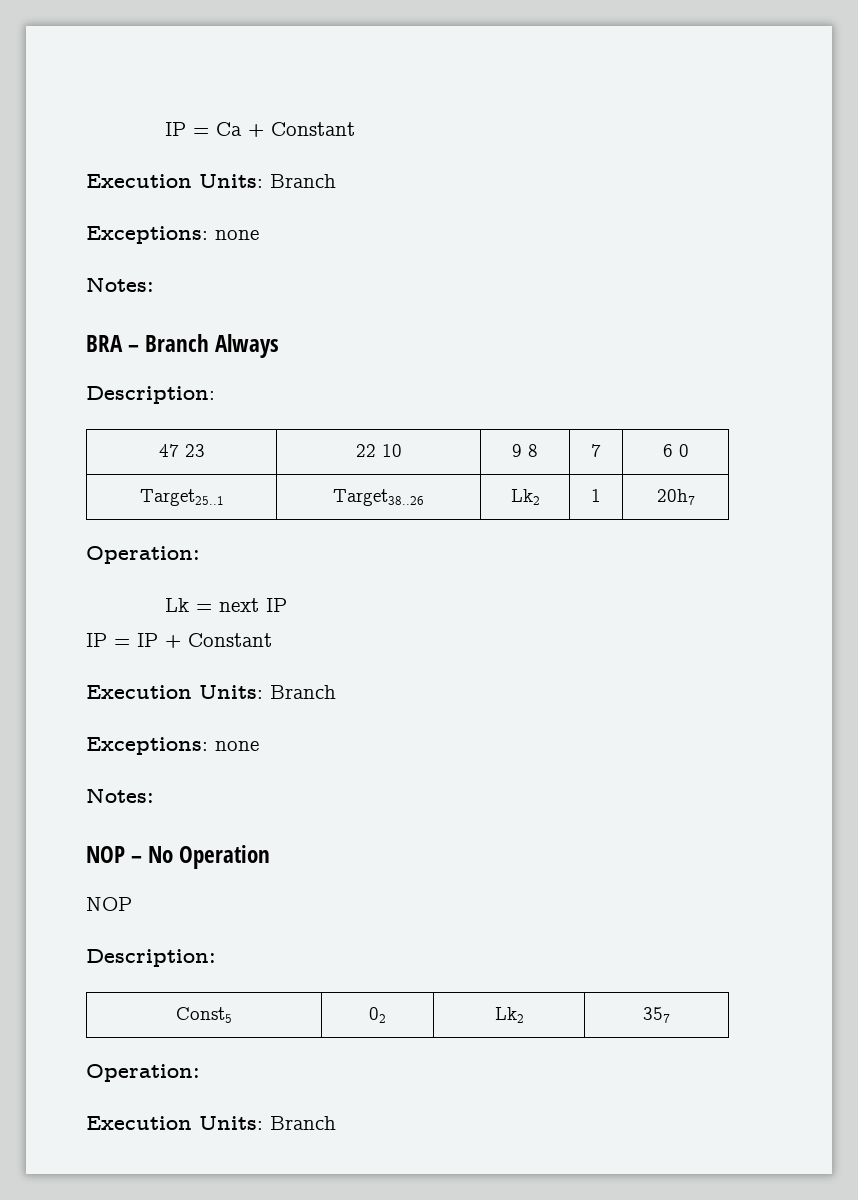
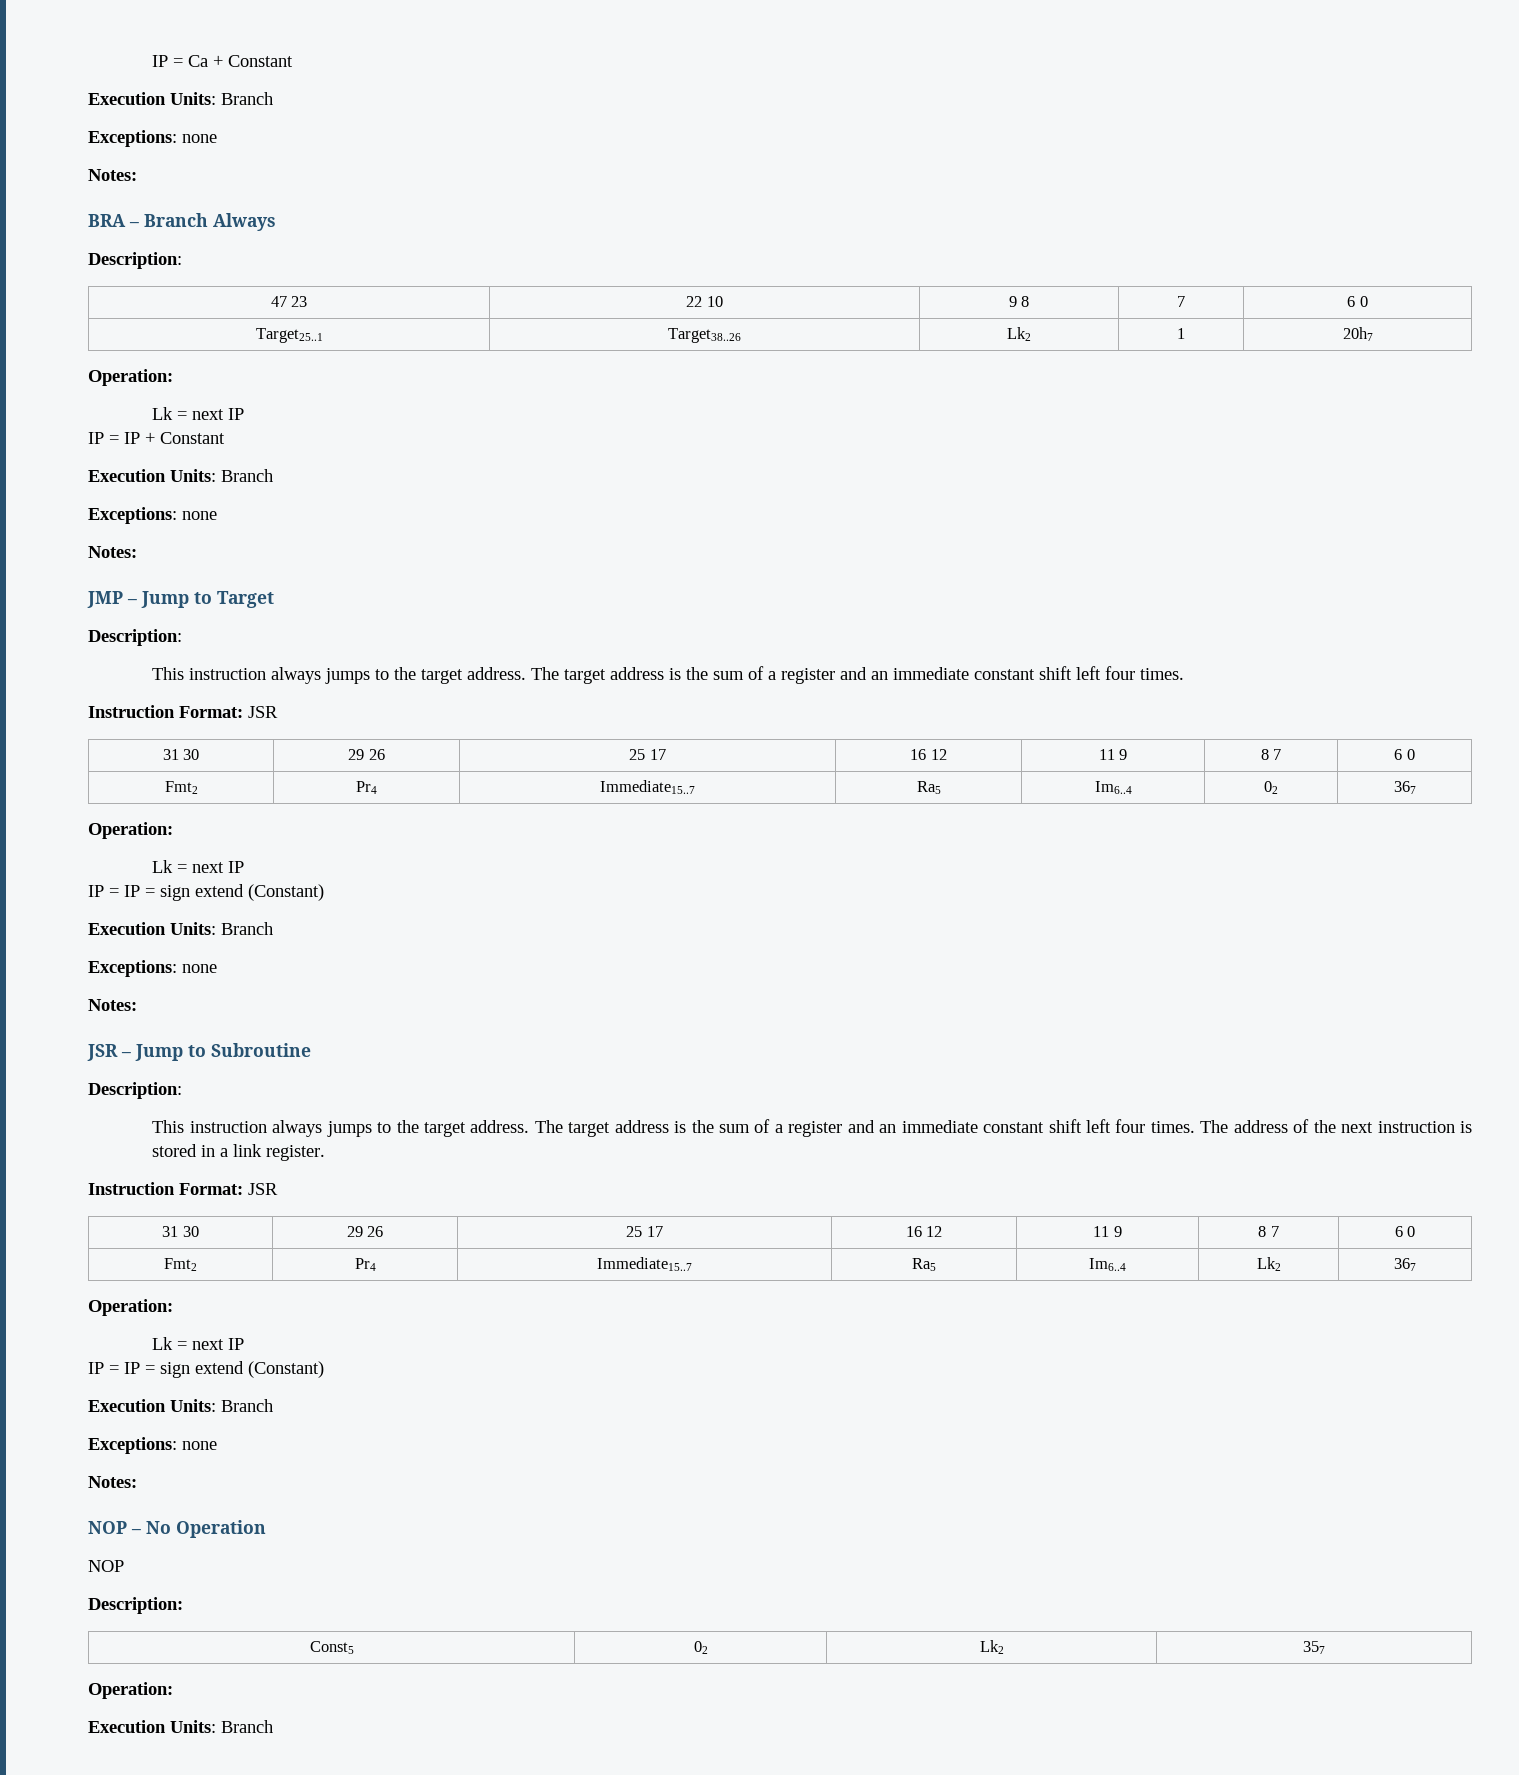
(154, 795) none -> [87,591,274,608] [88,629,182,646] [152,666,1185,684] [88,705,278,718] [162,749,200,760] [348,749,385,760] [629,749,666,760] [910,749,947,760] [1098,749,1128,760] [1260,749,1282,760] [1394,749,1415,760] [164,781,198,794] [356,781,377,794] [600,780,695,794] [916,781,941,794] [1094,781,1132,794] [1264,781,1278,794] [1393,781,1416,794] [88,822,173,839] [152,860,245,873] [88,884,324,901] [88,922,273,935] [88,960,217,977] [88,999,137,1011] [87,1043,311,1061] [88,1082,182,1099] [152,1119,1473,1137] [152,1144,326,1161] [88,1182,278,1195] [162,1226,199,1237] [346,1226,384,1237] [626,1226,663,1237] [905,1226,943,1237] [1093,1226,1122,1237] [1258,1226,1279,1237] [1394,1226,1416,1237] [164,1258,197,1271] [354,1258,376,1271] [597,1257,692,1271] [912,1258,936,1271] [1089,1258,1126,1271] [1256,1257,1281,1271] [1394,1258,1416,1271] [88,1299,173,1316] [152,1337,245,1350] [88,1361,324,1378] [88,1399,273,1412] [88,1437,217,1454] [88,1476,137,1488] // JMP – Jump to Target // Description: // This instruction always jumps to the target address. The target address is the sum of a register and an immediate constant shift left four times. // Instruction Format: JSR // 31 30 | 29 26 | 25 17 | 16 12 | 11 9 | 8 7 | 6 0 // Fmt2 | Pr4 | Immediate15..7 | Ra5 | Im6..4 | 02 | 367 // Operation: // Lk = next IP // IP = IP = sign extend (Constant) // Execution Units: Branch // Exceptions: none // Notes: // JSR – Jump to Subroutine // Description: // This instruction always jumps to the target address. The target address is the sum of a register and an immediate constant shift left four times. The address of the next instruction is stored in a link register. // Instruction Format: JSR // 31 30 | 29 26 | 25 17 | 16 12 | 11 9 | 8 7 | 6 0 // Fmt2 | Pr4 | Immediate15..7 | Ra5 | Im6..4 | Lk2 | 367 // Operation: // Lk = next IP // IP = IP = sign extend (Constant) // Execution Units: Branch // Exceptions: none // Notes:

